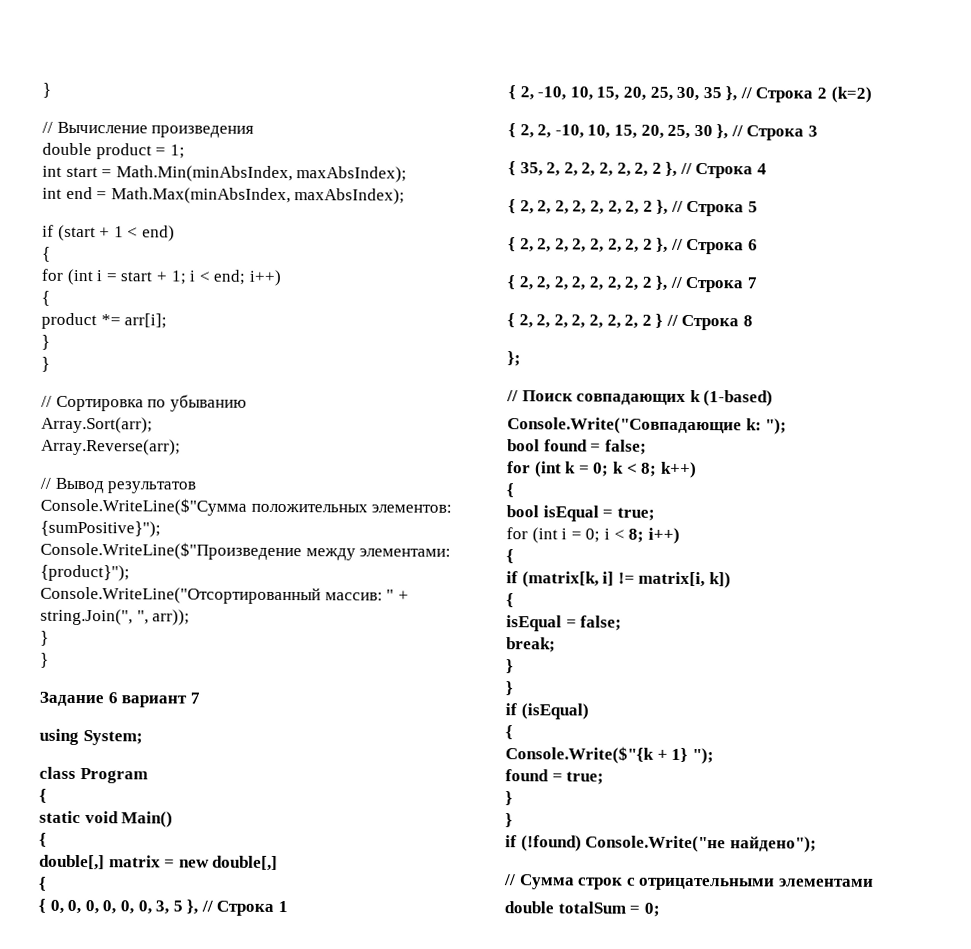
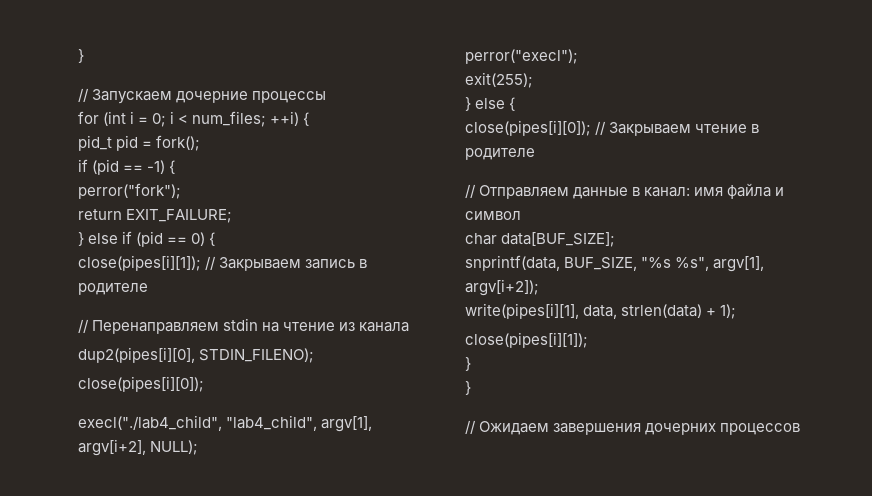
[42,82,51,98] [42,121,255,138] [42,142,185,160] [42,165,408,183] [42,186,406,205] [42,224,175,242] [42,246,51,262] [41,268,281,286] [41,290,50,306] [41,312,168,330] [41,334,50,350] [41,356,50,372] [41,394,247,412] [41,416,153,434] [41,438,181,456] [40,477,197,494] [40,497,453,516] [40,520,161,538] [40,541,452,561] [40,564,130,582] [40,586,409,605] [40,608,191,626] [40,630,49,646] [40,652,49,668] [39,691,200,708] [39,728,143,746] [39,766,148,784] [39,788,47,803] [39,810,174,828] [39,832,47,847] [39,854,279,871] [38,876,47,891] [38,898,289,916] [508,85,872,103] [508,123,819,141] [508,161,768,179] [508,199,759,217] [508,237,759,255] [507,275,758,293] [507,313,754,331] [507,351,521,367] [506,389,774,407] [507,417,788,435] [507,439,647,455] [507,461,697,479] [506,483,514,498] [506,505,655,522] } // // Вычисление произведения // double product = 1; // int start = Math.Min(minAbsIndex, maxAbsIndex); // int end = Math.Max(minAbsIndex, maxAbsIndex); // if (start + 1 < end) // { // for (int i = start + 1; i < end; i++) // { // product *= arr[i]; // } // } // // Сортировка по убыванию // Array.Sort(arr); // Array.Reverse(arr); // // Вывод результатов // Console.WriteLine($"Сумма положительных элементов: {sumPositive}"); // Console.WriteLine($"Произведение между элементами: {product}"); // Console.WriteLine("Отсортированный массив: " + string.Join(", ", arr)); // } // } // Задание 6 вариант 7 // using System; // class Program // { // static void Main() // { // double[,] matrix = new double[,] // { // { 0, 0, 0, 0, 0, 0, 3, 5 }, // Строка 1 // { 2, -10, 10, 15, 20, 25, 30, 35 }, // Строка 2 (k=2) // { 2, 2, -10, 10, 15, 20, 25, 30 }, // Строка 3 // { 35, 2, 2, 2, 2, 2, 2, 2 }, // Строка 4 // { 2, 2, 2, 2, 2, 2, 2, 2 }, // Строка 5 // { 2, 2, 2, 2, 2, 2, 2, 2 }, // Строка 6 // { 2, 2, 2, 2, 2, 2, 2, 2 }, // Строка 7 // { 2, 2, 2, 2, 2, 2, 2, 2 } // Строка 8 // }; // // Поиск совпадающих k (1-based) // Console.Write("Совпадающие k: "); // bool found = false; // for (int k = 0; k < 8; k++) // { // bool isEqual = true; -> [78,49,84,63] [78,88,327,104] } // // Запускаем дочерние процессы
[628,527,680,544] [506,549,514,564] [506,571,731,589] [506,593,514,608] [506,615,623,632] [506,637,556,653] [506,659,514,674] [505,681,513,696] [505,703,589,720] [505,725,513,740] [505,746,714,765] [505,769,605,785] [505,791,513,806] [505,813,513,828] [505,835,817,853] [503,874,874,891] [504,901,660,917] 8; i++) // { // if (matrix[k, i] != matrix[i, k]) // { // isEqual = false; // break; // } // } // if (isEqual) // { // Console.Write($"{k + 1} "); // found = true; // } // } // if (!found) Console.Write("не найдено"); // // Сумма строк с отрицательными элементами // double totalSum = 0; -> [192,111,310,127] [78,135,201,151] [78,159,176,175] [78,183,181,199] [78,209,233,223] [78,231,216,247] [78,255,368,271] [78,283,148,295] [78,318,410,334] [78,347,315,363] [78,376,204,392] [78,415,373,432] [78,439,199,456] [465,49,578,64] [465,72,533,88] [465,97,516,111] [465,120,760,136] [465,148,535,160] [465,183,785,199] [465,211,521,220] [465,232,616,247] [465,255,765,272] [465,279,539,296] [465,303,737,319] [465,332,588,348] [465,357,471,371] [465,381,471,395] [465,420,801,435] num_files; ++i) { // pid_t pid = fork(); // if (pid == -1) { // perror("fork"); // return EXIT_FAILURE; // } else if (pid == 0) { // close(pipes[i][1]); // Закрываем запись в родителе // // Перенаправляем stdin на чтение из канала // dup2(pipes[i][0], STDIN_FILENO); // close(pipes[i][0]); // execl("./lab4_child", "lab4_child", argv[1], argv[i+2], NULL); // perror("execl"); // exit(255); // } else { // close(pipes[i][0]); // Закрываем чтение в родителе // // Отправляем данные в канал: имя файла и символ // char data[BUF_SIZE]; // snprintf(data, BUF_SIZE, "%s %s", argv[1], argv[i+2]); // write(pipes[i][1], data, strlen(data) + 1); // close(pipes[i][1]); // } // } // // Ожидаем завершения дочерних процессов

